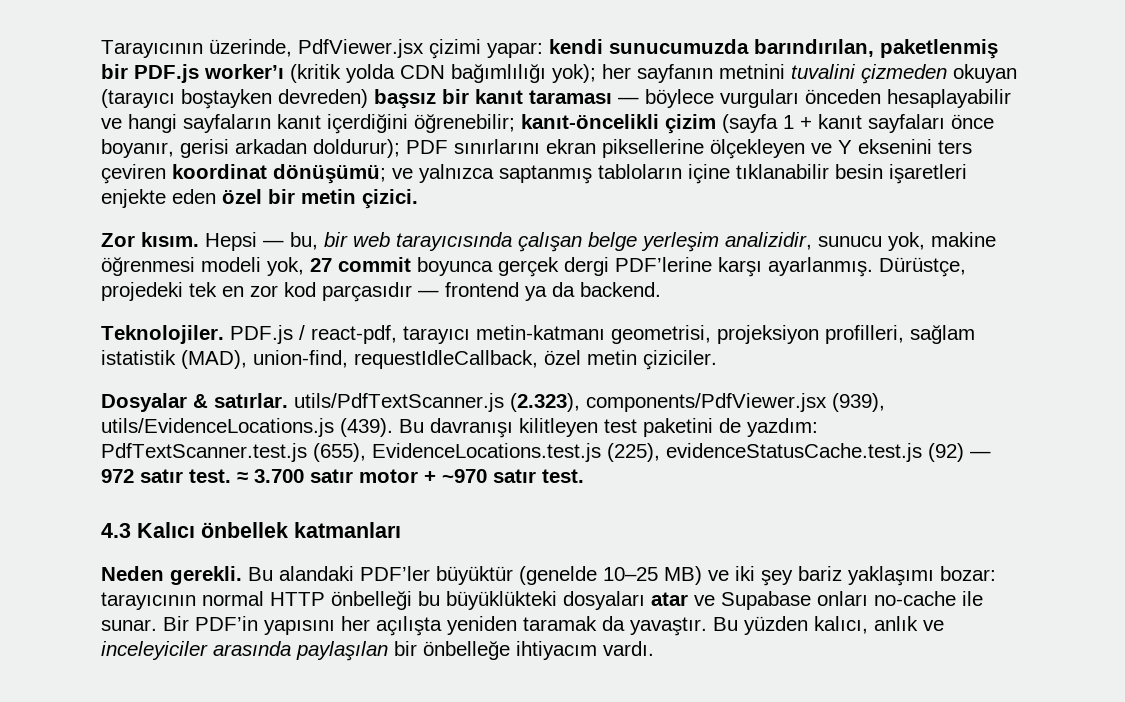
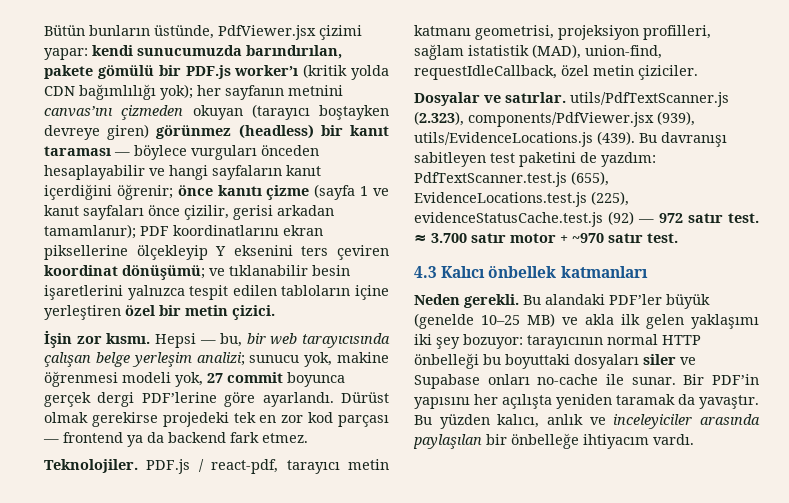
[101,39,292,58] Tarayıcının üzerinde, -> [44,25,214,39] Bütün bunların üstünde,
[880,39,998,59] paketlenmiş -> [44,65,154,79] pakete gömülü
[791,64,856,79] tuvalini -> [44,106,113,117] canvas’ını
[278,89,436,109] devreden) başsız -> [44,124,314,140] devreye giren) görünmez (headless)
[414,114,716,134] öğrenebilir; kanıt-öncelikli çizim -> [116,184,310,200] öğrenir; önce kanıtı çizme
[800,117,812,129] + -> [372,188,389,196] ve
[101,139,174,158] boyanır, -> [184,205,229,220] çizilir,
[313,139,832,159] doldurur); PDF sınırlarını ekran piksellerine ölçekleyen ve -> [44,224,323,239] [44,245,208,260] tamamlanır); PDF koordinatlarını ekran piksellerine ölçekleyip
[419,164,967,184] [101,189,216,208] yalnızca saptanmış tabloların içine tıklanabilir besin işaretleri enjekte eden -> [229,265,350,276] [44,285,389,300] [44,305,121,320] tıklanabilir besin işaretlerini yalnızca tespit edilen tabloların içine yerleştiren
[101,232,199,247] Zor kısım. -> [44,330,151,348] İşin zor kısmı.
[725,232,812,250] analizidir, -> [196,352,245,366] analizi;
[718,257,966,277] karşı ayarlanmış. Dürüstçe, -> [224,392,389,407] [44,412,158,427] göre ayarlandı. Dürüst olmak gerekirse
[322,282,412,302] parçasıdır -> [338,415,389,427] parçası
[580,282,661,297] backend. -> [168,432,308,443] backend fark etmez.
[476,325,605,340] metin-katmanı -> [348,459,389,470] [414,25,471,36] metin katmanı
[193,394,208,408] & -> [484,95,501,103] ve
[519,418,598,437] kilitleyen -> [414,152,486,167] sabitleyen
[436,566,513,585] büyüktür -> [666,294,710,309] büyük
[735,566,996,586] iki şey bariz yaklaşımı bozar: -> [585,314,759,329] [414,334,523,349] akla ilk gelen yaklaşımı iki şey bozuyor:
[446,591,688,610] büyüklükteki dosyaları atar -> [505,354,676,369] boyuttaki dosyaları siler

